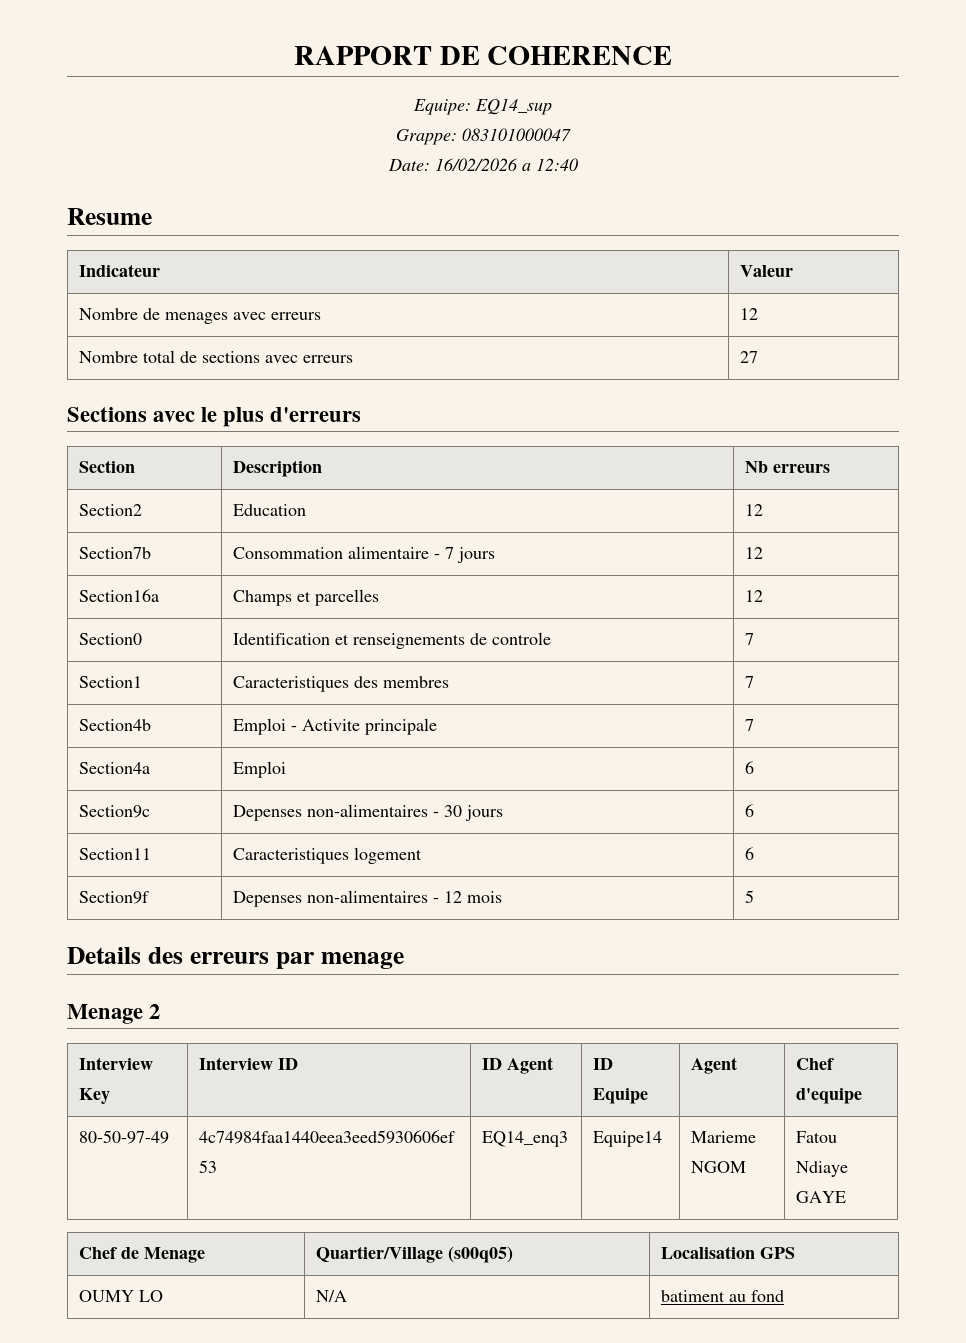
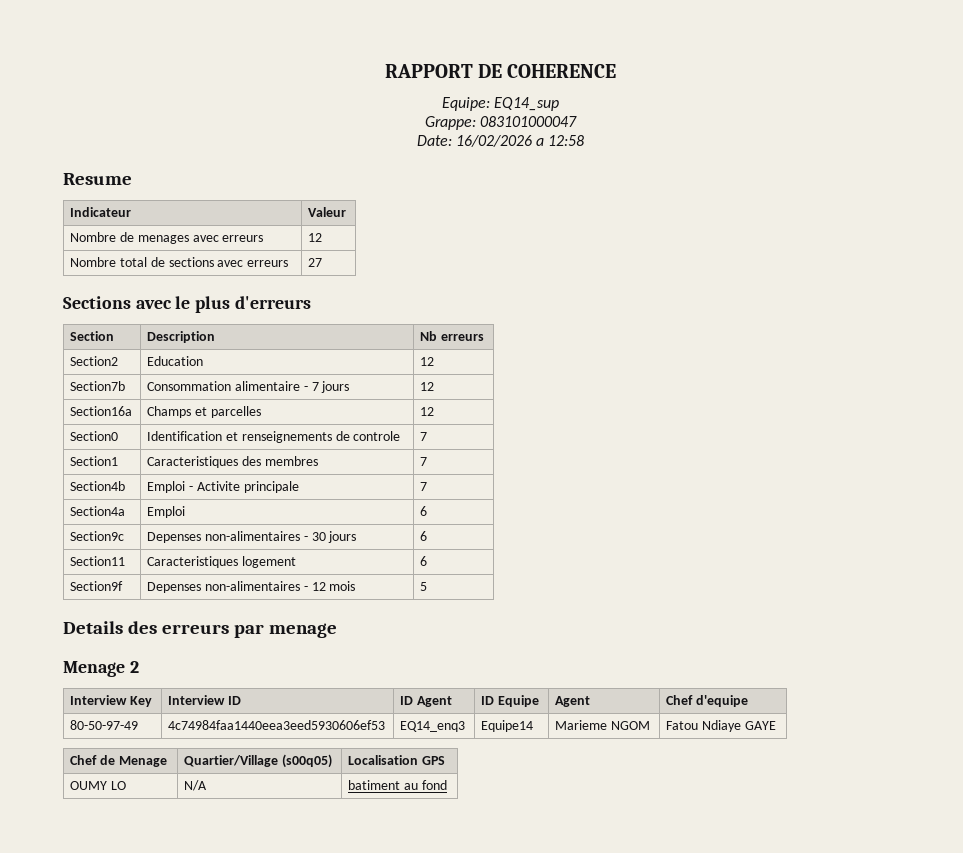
[535,158,578,171] 12:40 -> [548,135,585,146] 12:58

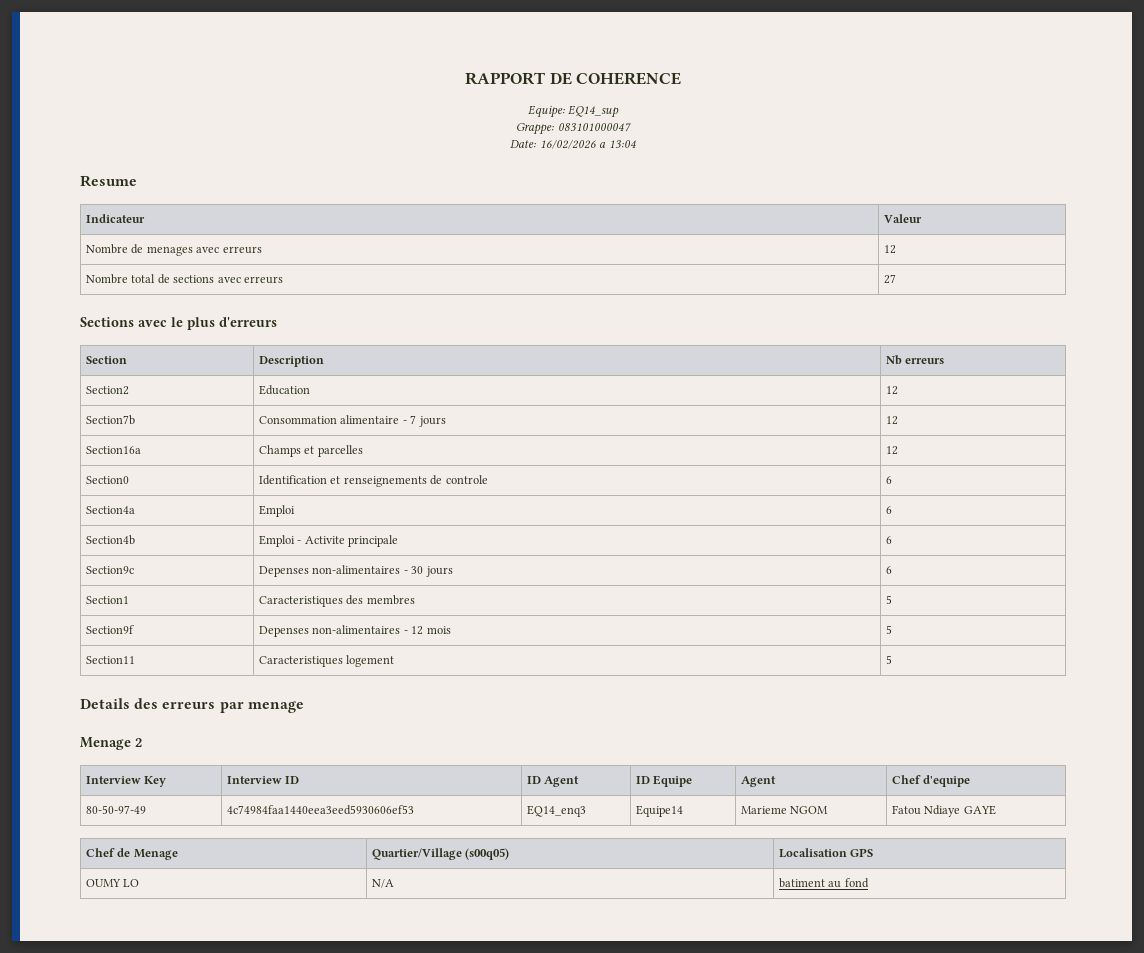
[548,135,585,146] 12:58 -> [608,140,636,148] 13:04
[420,432,428,441] [70,456,119,466] [147,456,318,468] [420,457,428,466] 7 // Section1 | Caracteristiques des membres | 7 -> [886,476,893,484] [86,506,136,514] [259,505,296,517] [886,506,893,514] 6 // Section4a | Emploi | 6
[420,482,428,491] [70,506,126,516] [147,506,186,518] | 7 // Section4a | Emploi -> (399, 541) none
[70,556,126,566] [147,556,296,568] [420,556,428,566] Section11 | Caracteristiques logement | 6 -> [86,596,130,604] [259,595,415,607] [886,595,893,604] Section1 | Caracteristiques des membres | 5
(428, 586) none -> [86,656,136,664] [259,655,395,667] [886,655,893,664] // Section11 | Caracteristiques logement | 5

